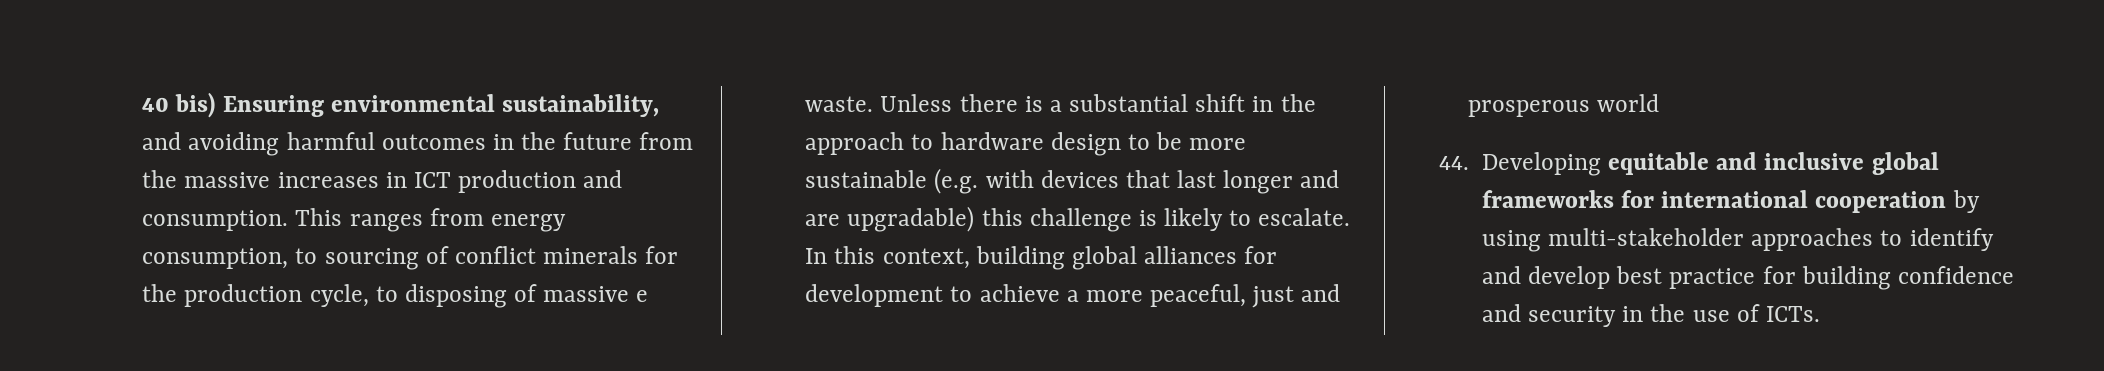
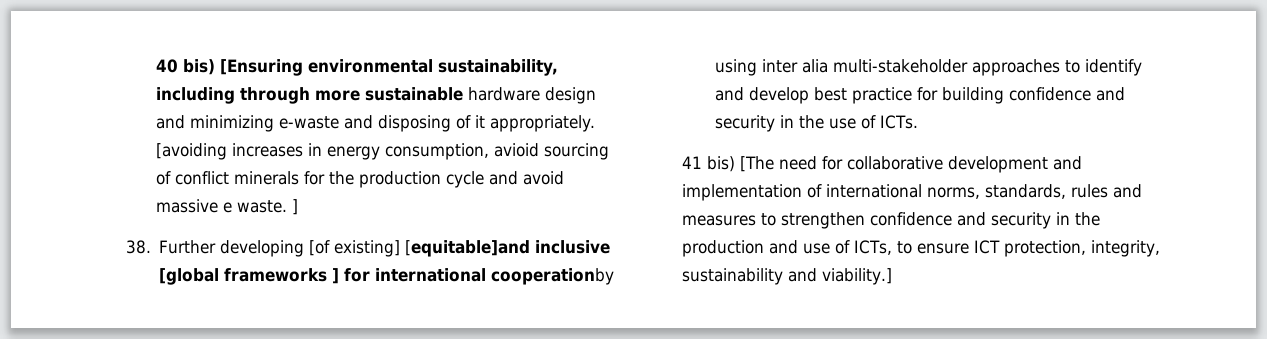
[222,95,324,117] Ensuring -> [219,59,303,76] [Ensuring
[142,132,694,156] [142,170,623,193] [142,208,484,232] and avoiding harmful outcomes in the future from the massive increases in ICT production and consumption. This ranges from -> [155,87,596,104] [155,115,596,132] [155,143,322,160] including through more sustainable hardware design and minimizing e-waste and disposing of it appropriately. [avoiding increases in
[295,248,318,264] to -> [493,143,539,157] avioid
[309,284,649,308] [805,94,1316,112] [805,132,1247,156] [805,168,1340,194] [805,206,1351,232] [805,246,1278,270] [805,284,1341,308] [1468,94,1660,117] [1438,152,1939,176] [1481,190,1980,213] [1481,230,1541,252] cycle, to disposing of massive e waste. Unless there is a substantial shift in the approach to hardware design to be more sustainable (e.g. with devices that last longer and are upgradable) this challenge is likely to escalate. In this context, building global alliances for development to achieve a more peaceful, just and prosperous world // 44. Developing equitable and inclusive global frameworks for international cooperation by using -> [445,171,564,188] [155,199,298,215] [125,240,610,257] [159,268,615,285] [715,59,829,76] cycle and avoid massive e waste. ] // 38. Further developing [of existing] [equitable]and inclusive [global frameworks ] for international cooperationby using inter alia
(1820, 314) none -> [681,156,1082,173] [681,184,1142,201] [681,212,1100,229] [681,240,1160,257] [681,268,892,285] // 41 bis) [The need for collaborative development and implementation of international norms, standards, rules and measures to strengthen confidence and security in the production and use of ICTs, to ensure ICT protection, integrity, sustainability and viability.]

